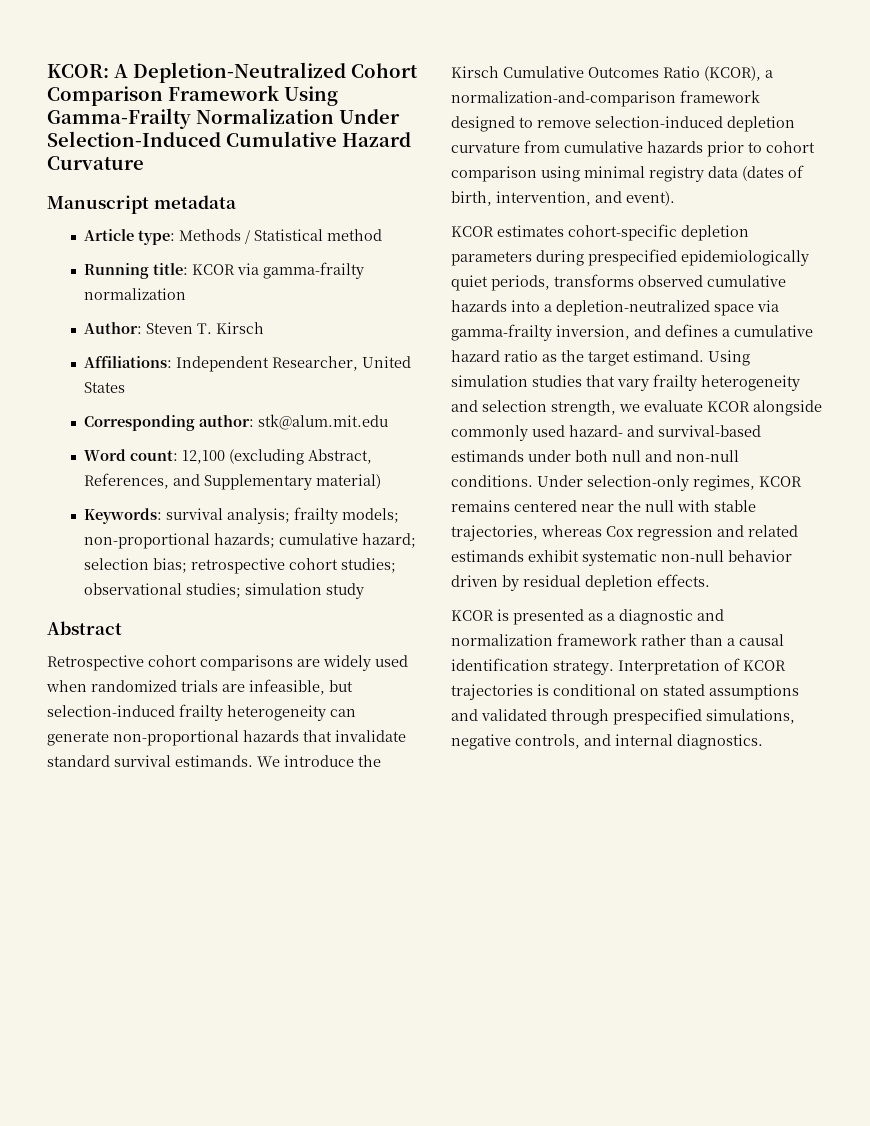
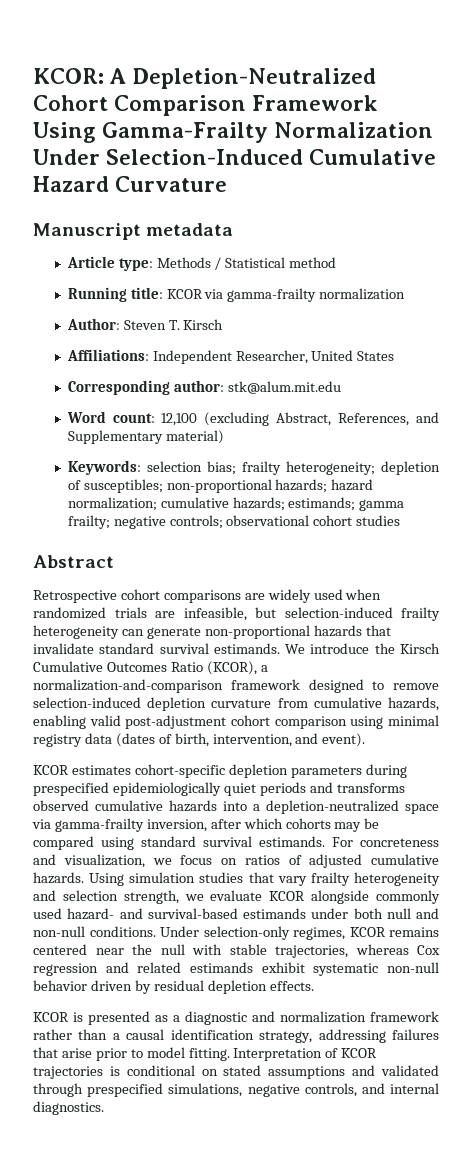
[166,507,400,524] [84,533,417,549] [84,558,397,574] [84,583,365,599] survival analysis; frailty models; non-proportional hazards; cumulative hazard; selection bias; retrospective cohort studies; observational studies; simulation study -> [146,461,440,475] [67,479,374,493] [67,497,405,511] [67,515,401,529] selection bias; frailty heterogeneity; depletion of susceptibles; non-proportional hazards; hazard normalization; cumulative hazards; estimands; gamma frailty; negative controls; observational cohort studies
[647,141,762,157] hazards prior to -> [387,697,439,711] [33,715,227,729] hazards, enabling valid post-adjustment
[491,275,550,291] periods, -> [259,782,333,796] periods and
[634,324,813,337] [451,350,704,366] and defines a cumulative hazard ratio as the target estimand. -> [210,818,380,832] [33,836,439,850] [33,854,439,868] [33,872,84,884] after which cohorts may be compared using standard survival estimands. For concreteness and visualization, we focus on ratios of adjusted cumulative hazards.
[553,660,614,675] strategy. -> [259,1029,439,1043] [33,1047,230,1061] strategy, addressing failures that arise prior to model fitting.

